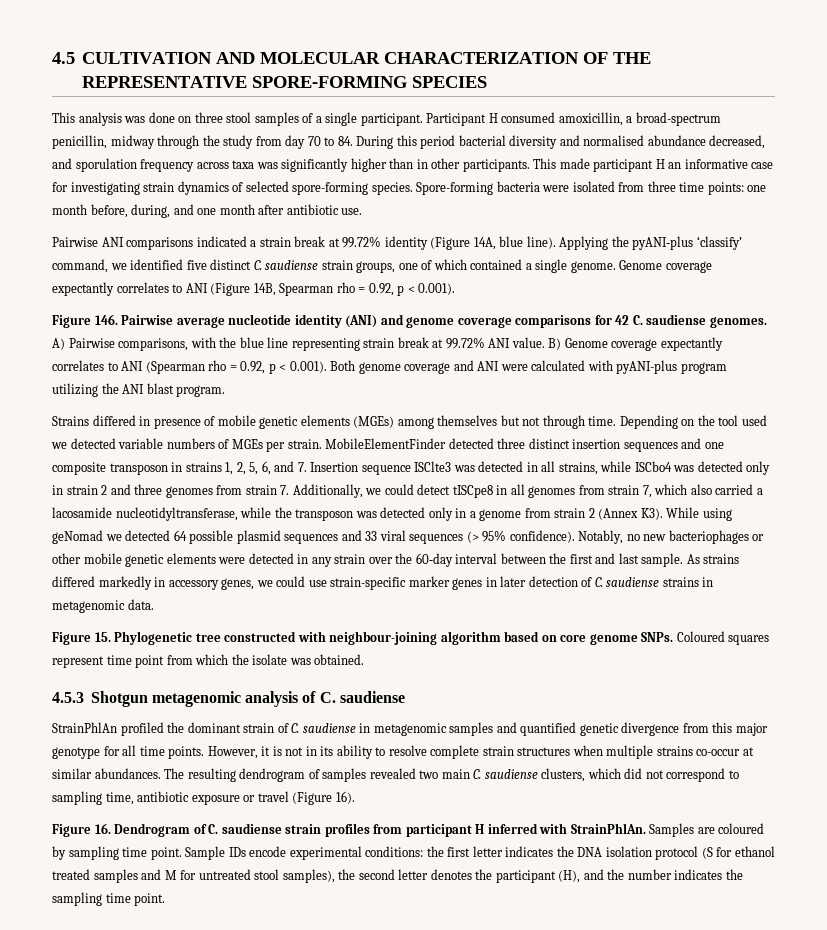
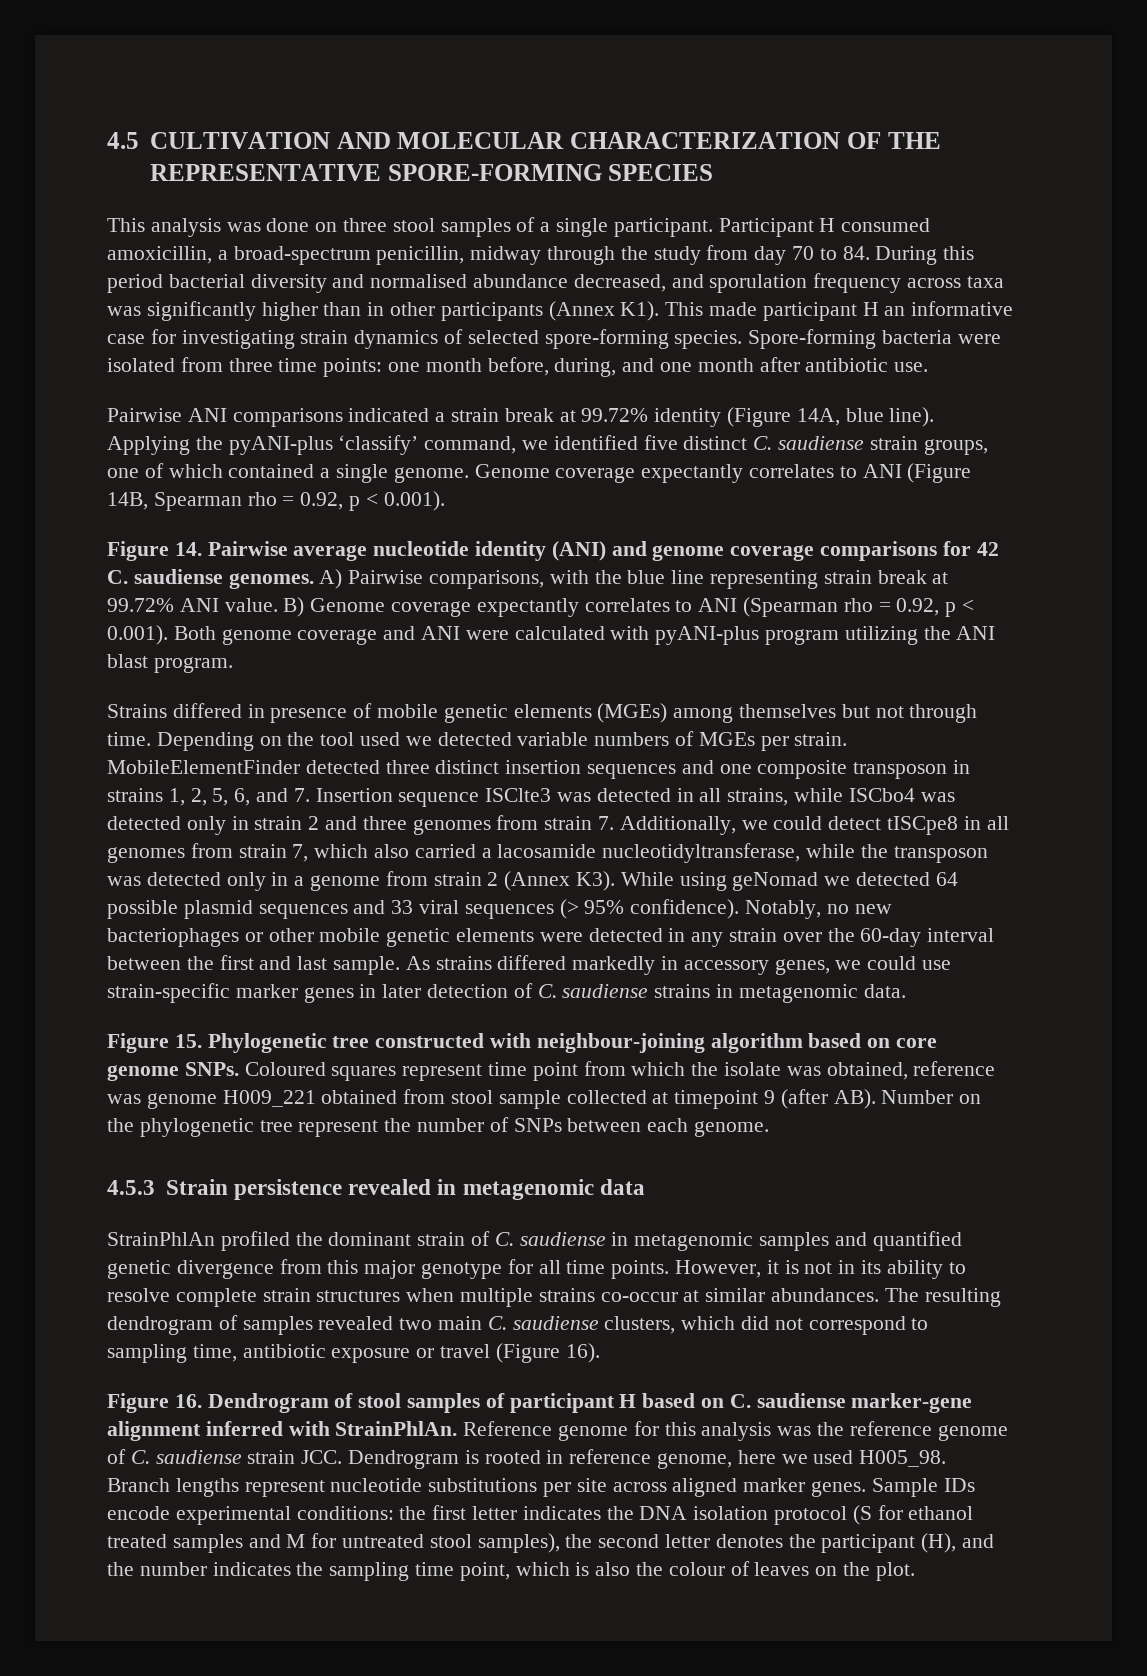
[462,159,530,172] participants. -> [440,301,660,321] participants (Annex K1).
[94,314,118,325] 146. -> [174,542,202,556] 14.
[314,654,365,665] [52,691,406,707] obtained. // 4.5.3 Shotgun metagenomic analysis of C. saudiense -> [826,1061,996,1080] [107,1089,982,1109] [107,1117,770,1137] [107,1179,645,1200] obtained, reference was genome H009_221 obtained from stool sample collected at timepoint 9 (after AB). Number on the phylogenetic tree represent the number of SNPs between each genome. // 4.5.3 Strain persistence revealed in metagenomic data
[208,823,765,837] [52,846,182,860] C. saudiense strain profiles from participant H inferred with StrainPhlAn. Samples are coloured by sampling time point. -> [358,1393,973,1413] [107,1421,1008,1441] [107,1449,947,1469] [107,1478,867,1497] stool samples of participant H based on C. saudiense marker-gene alignment inferred with StrainPhlAn. Reference genome for this analysis was the reference genome of C. saudiense strain JCC. Dendrogram is rooted in reference genome, here we used H005_98. Branch lengths represent nucleotide substitutions per site across aligned marker genes.
[134,893,166,906] point. -> [459,1561,915,1581] point, which is also the colour of leaves on the plot.

